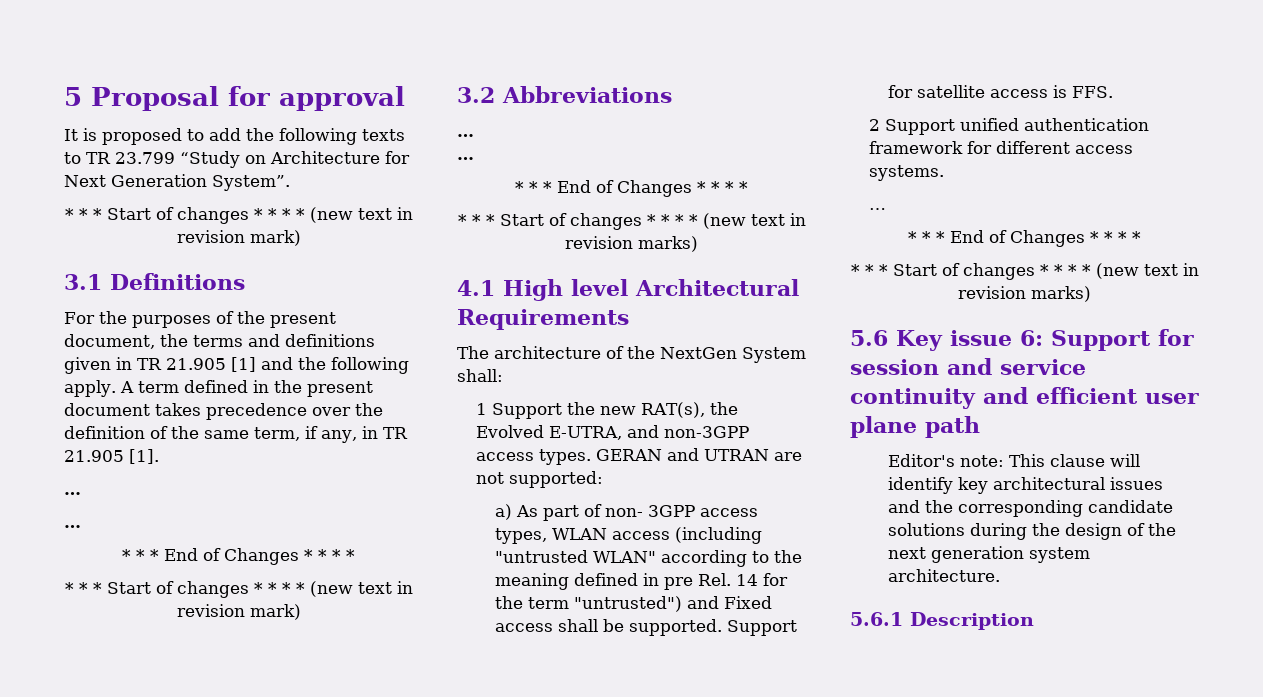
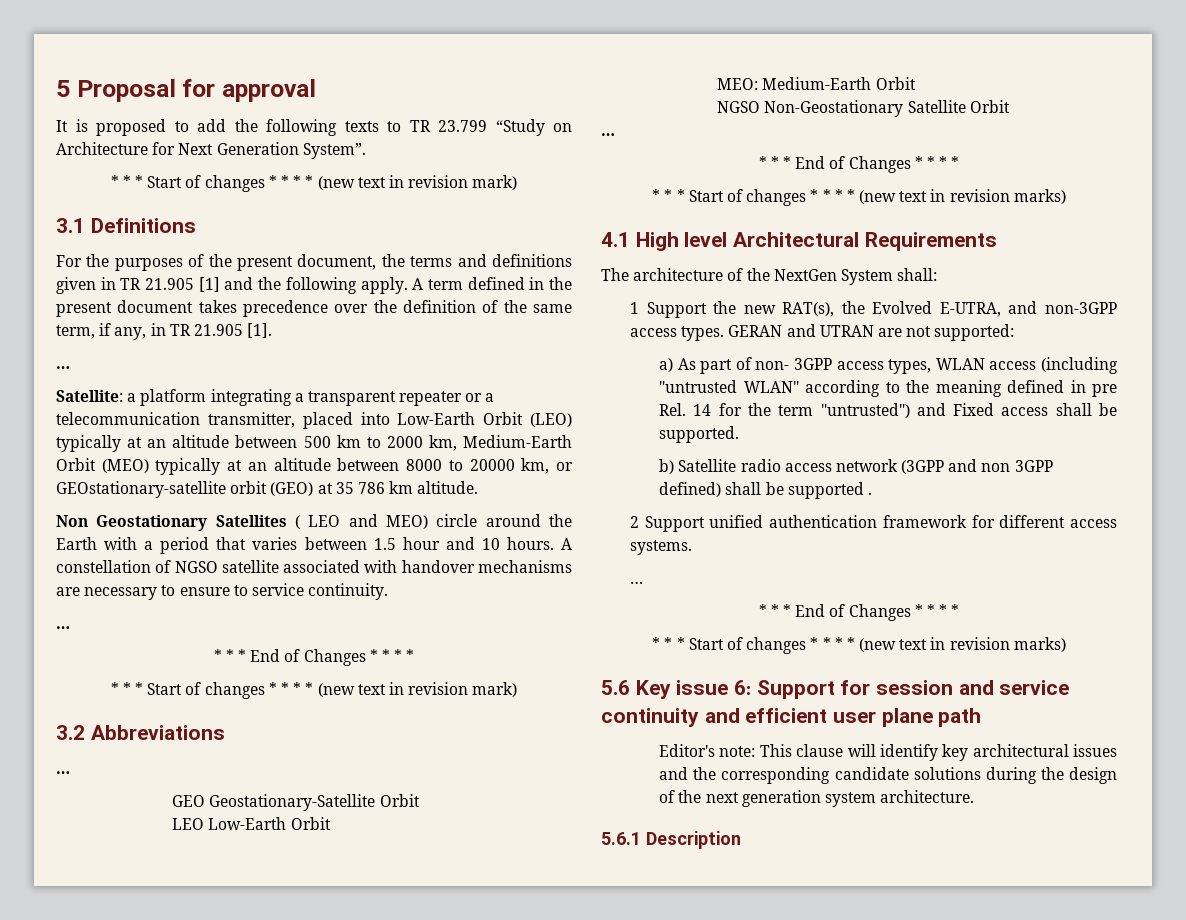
(81, 493) none -> [56,389,495,406] [56,412,572,429] [56,435,573,452] [56,458,574,475] [56,481,479,498] [56,514,572,531] [56,537,572,554] [56,560,572,573] [56,583,389,600] // Satellite: a platform integrating a transparent repeater or a telecommunication transmitter, placed into Low-Earth Orbit (LEO) typically at an altitude between 500 km to 2000 km, Medium-Earth Orbit (MEO) typically at an altitude between 8000 to 20000 km, or GEOstationary-satellite orbit (GEO) at 35 786 km altitude. // Non Geostationary Satellites ( LEO and MEO) circle around the Earth with a period that varies between 1.5 hour and 10 hours. A constellation of NGSO satellite associated with handover mechanisms are necessary to ensure to service continuity.
(474, 135) none -> [172,794,420,811] [172,817,331,830] [717,77,916,90] [717,100,1010,117] // GEO Geostationary-Satellite Orbit // LEO Low-Earth Orbit // MEO: Medium-Earth Orbit // NGSO Non-Geostationary Satellite Orbit
[726,620,797,636] [887,85,1113,98] Support for satellite access is FFS. -> [659,459,1053,474] [659,482,872,499] // b) Satellite radio access network (3GPP and non 3GPP defined) shall be supported .

